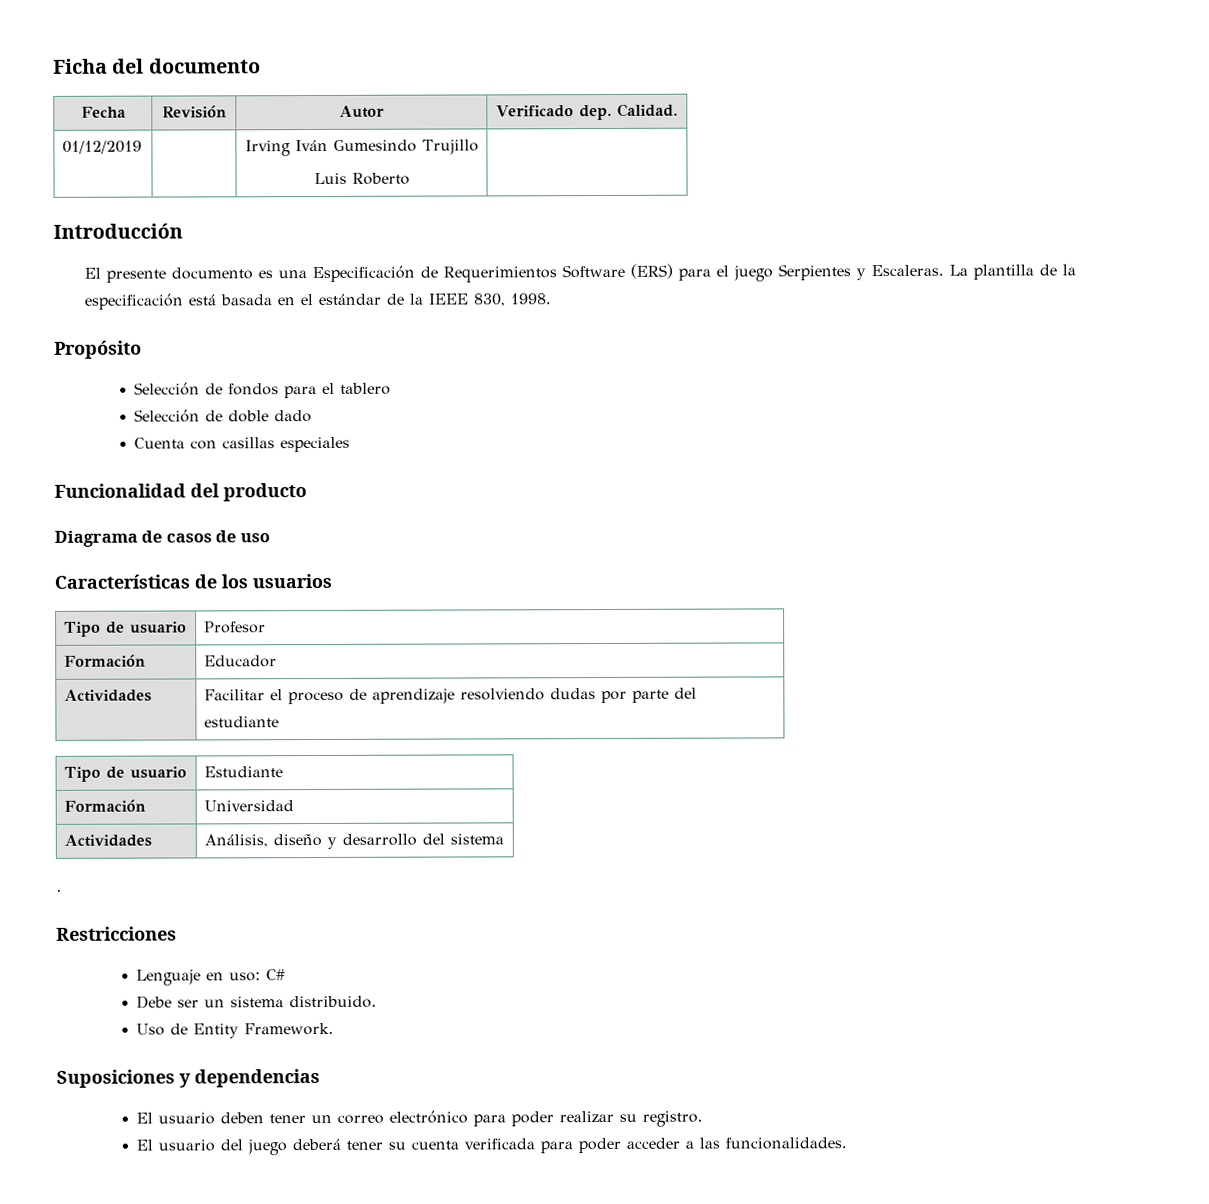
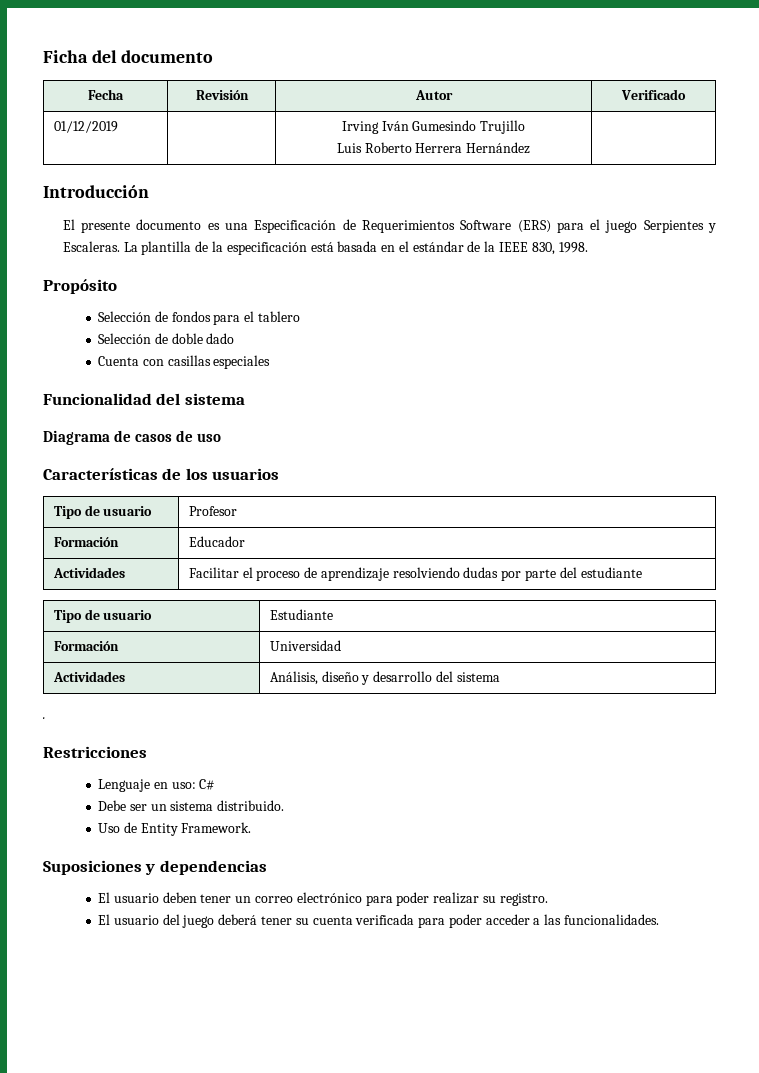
[578,103,678,121] dep. Calidad. -> (686, 94) none
(410, 178) none -> [415,142,531,154] Herrera Hernández
[223,483,307,502] producto -> [184,393,245,405] sistema

